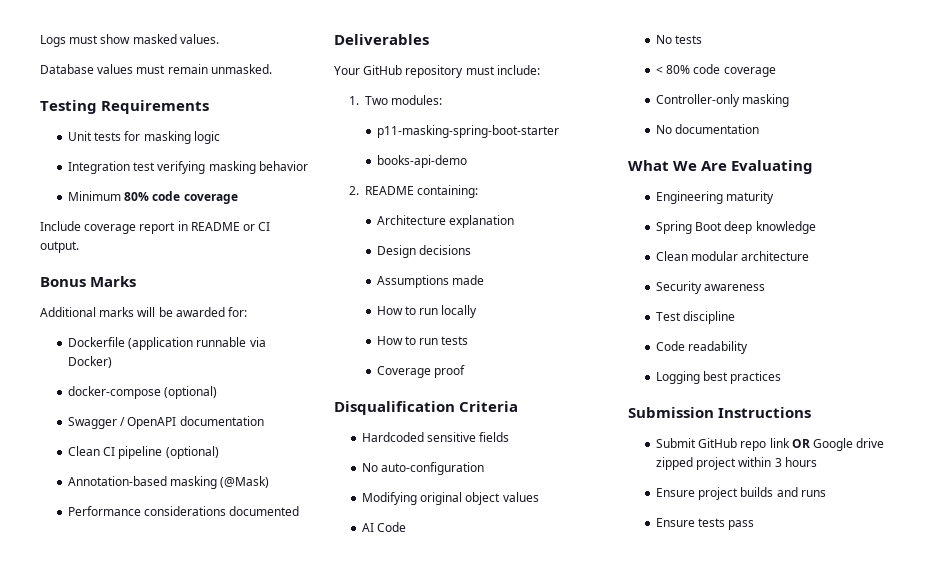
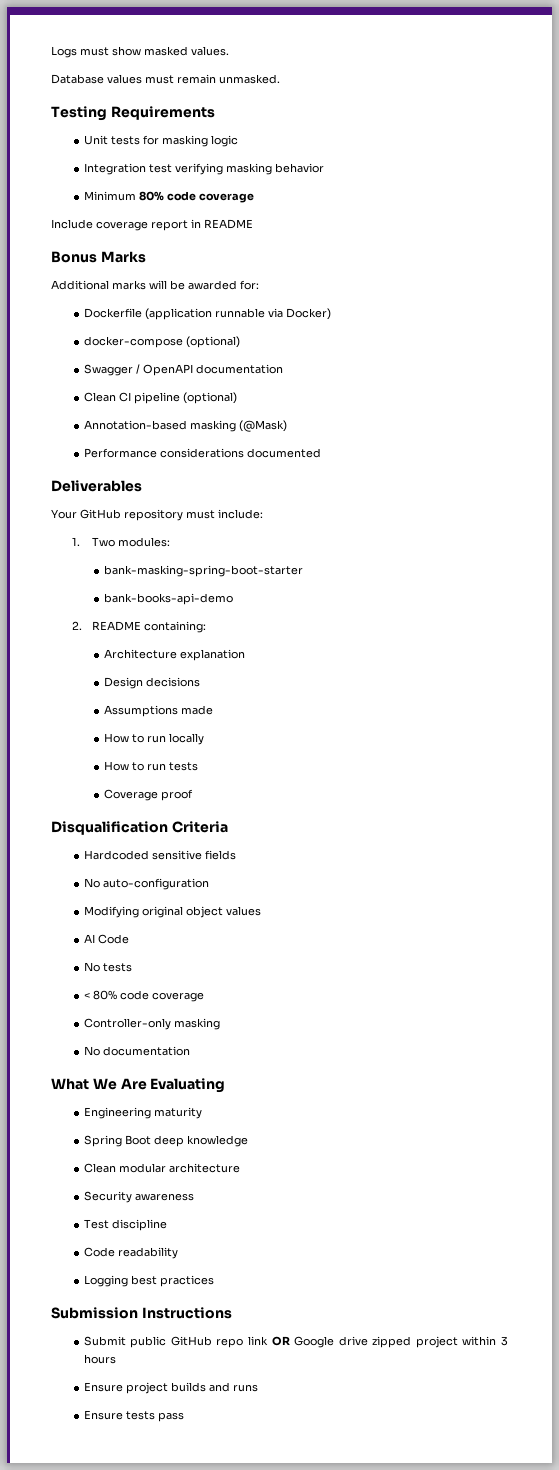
[243,222,271,231] [40,241,79,253] or CI output. -> (253, 224) none
[376,125,559,138] [376,155,467,168] p11-masking-spring-boot-starter // books-api-demo -> [104,565,304,577] [104,593,234,605] bank-masking-spring-boot-starter // bank-books-api-demo
(696, 443) none -> [130,1336,167,1348] public

